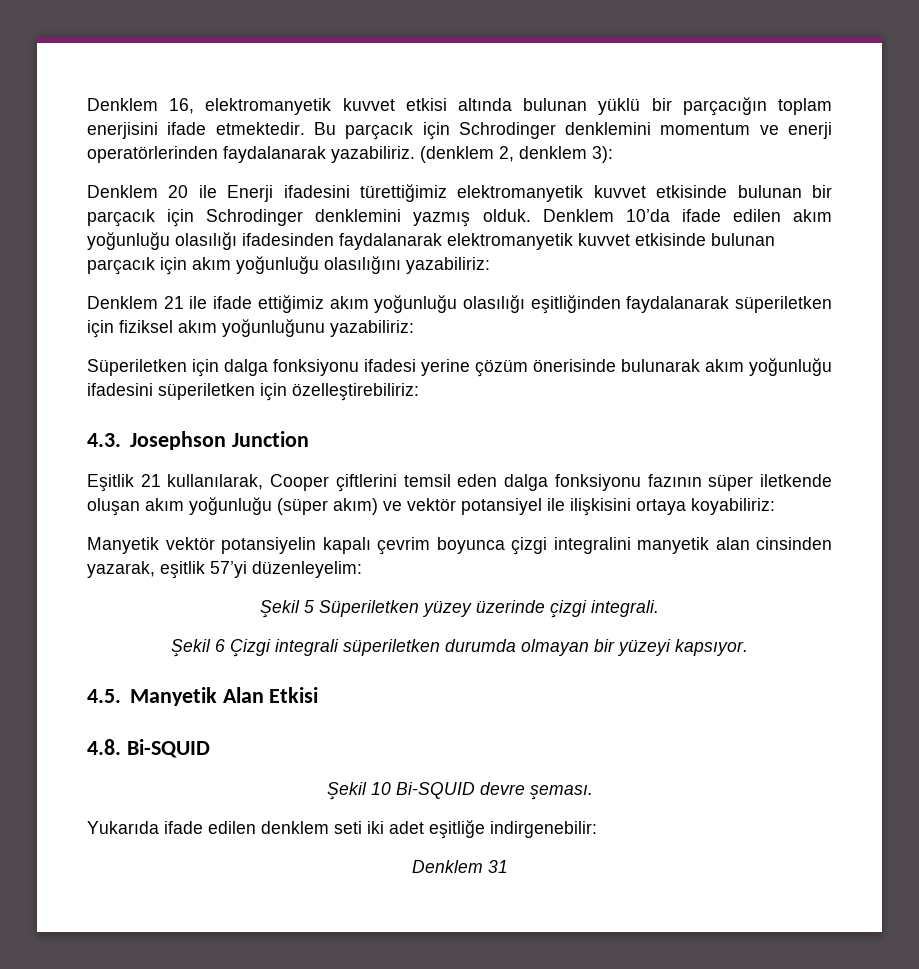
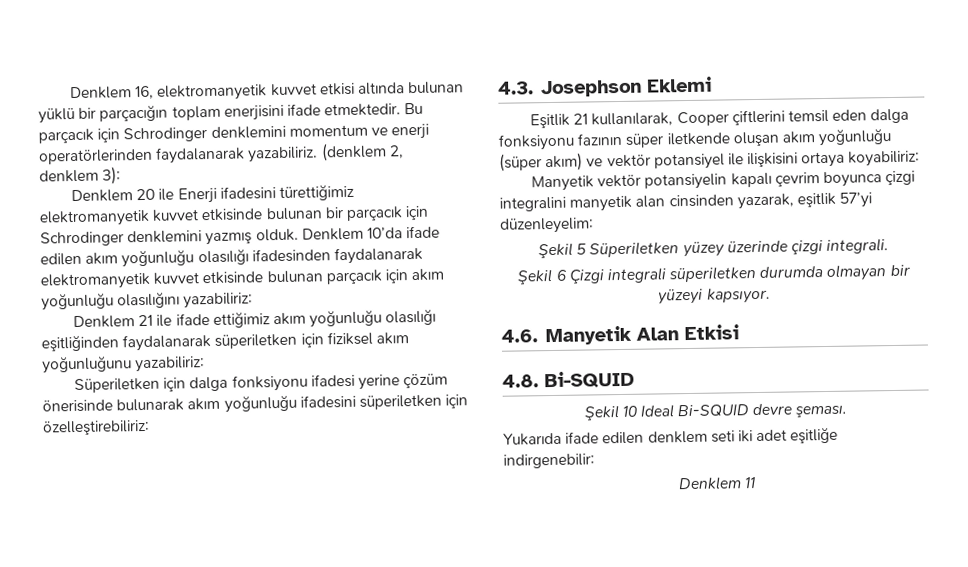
[231,431,309,447] Junction -> [645,76,712,93] Eklemi
[87,689,121,703] 4.5. -> [501,329,538,343] 4.6.
(391, 788) none -> [639,404,674,418] Ideal
[487,860,508,873] 31 -> [744,477,757,489] 11

